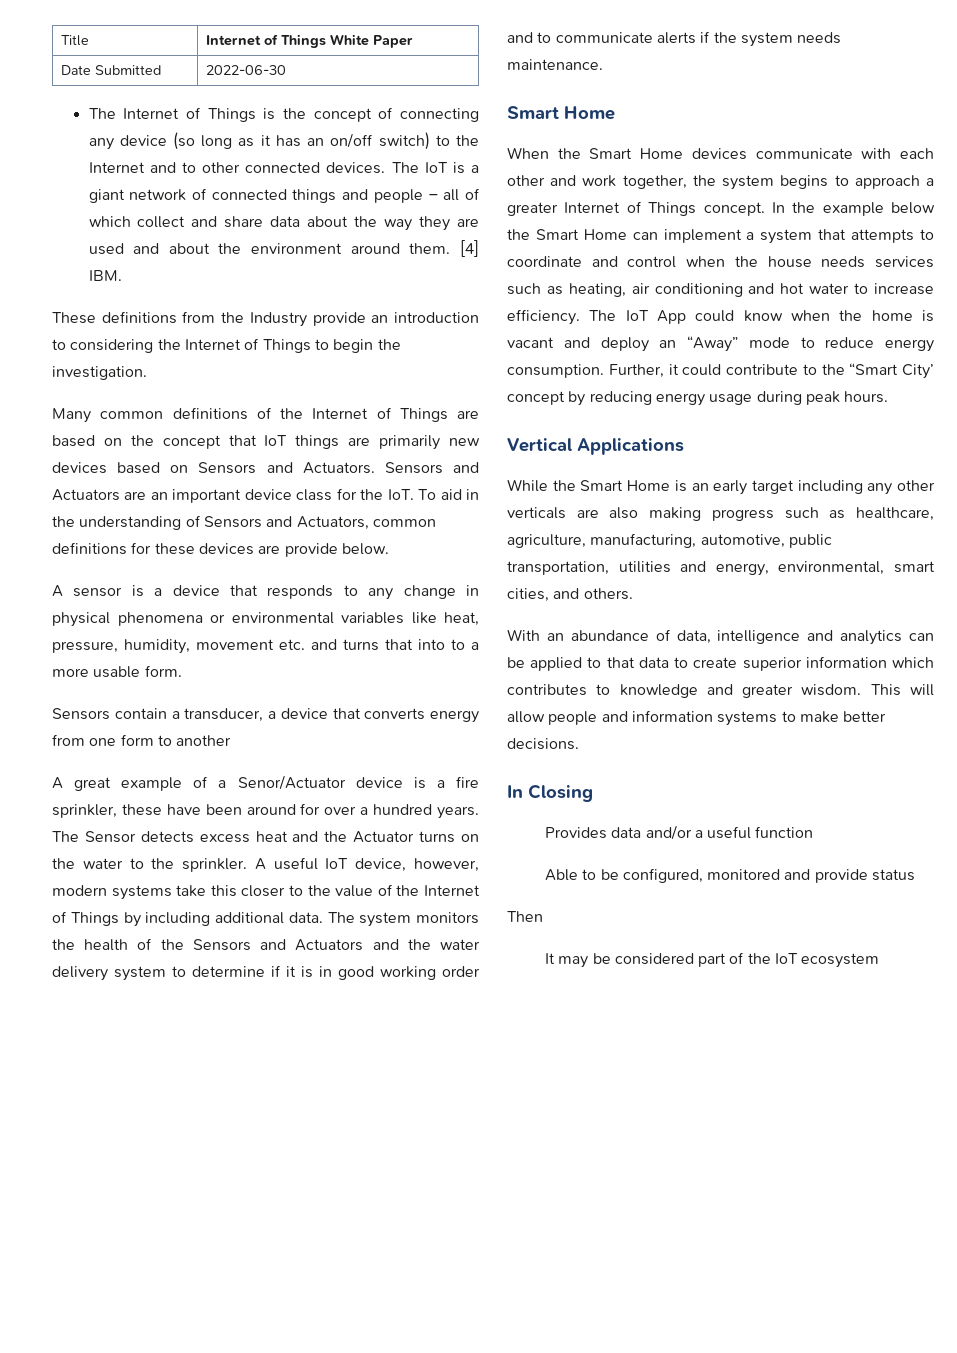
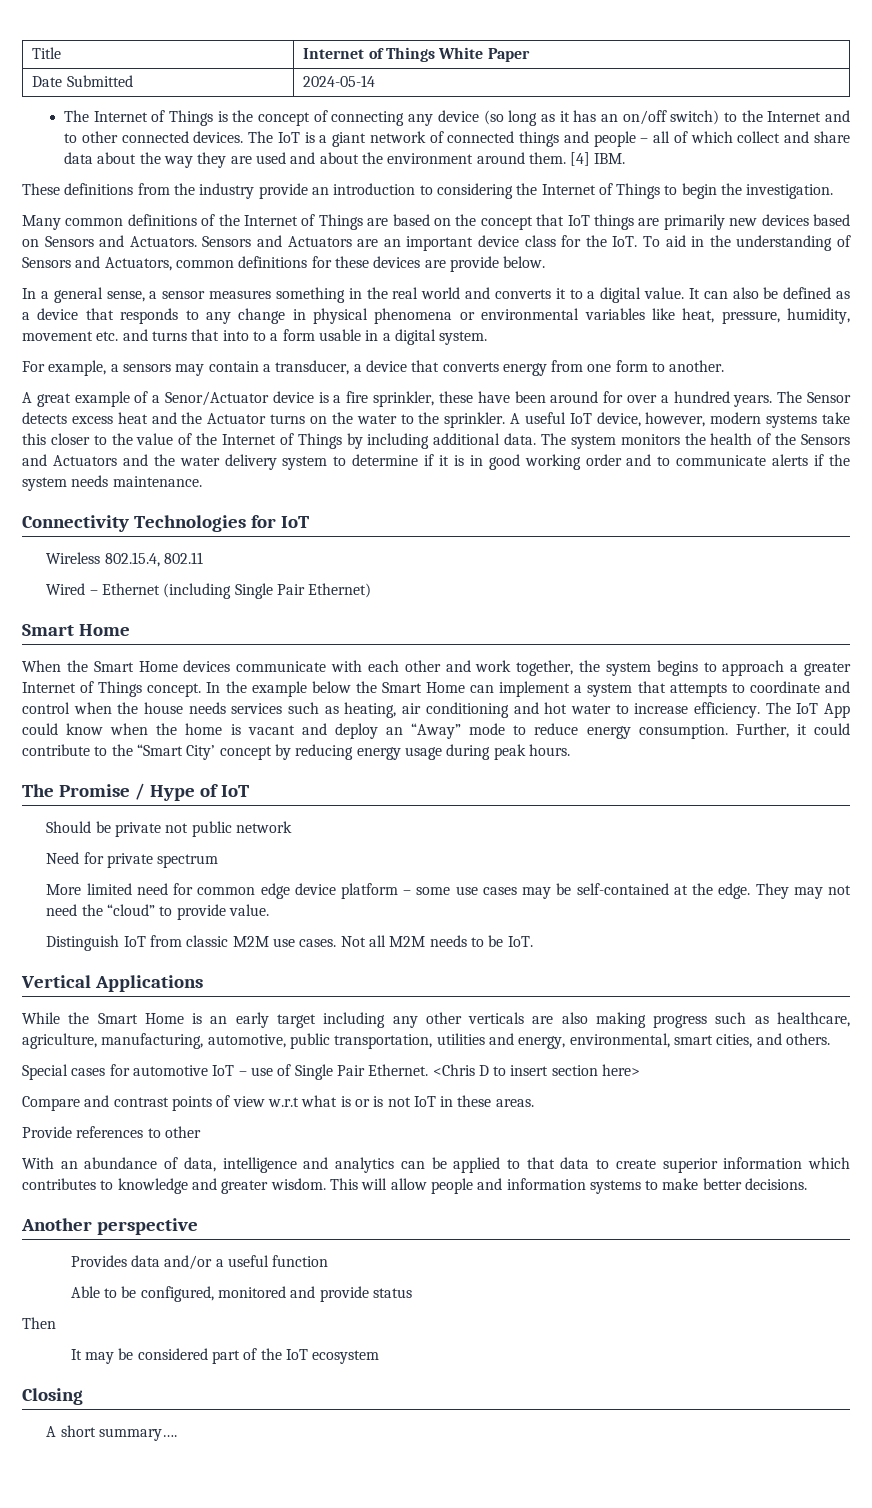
[205,65,286,75] 2022-06-30 -> [303,75,376,87] 2024-05-14
[249,312,307,327] Industry -> [199,183,255,199] industry
[52,585,144,597] A sensor is -> [22,287,851,303] In a general sense, a sensor measures something in the real world and converts it to a digital value. It can also be defined as
[52,665,182,678] [52,708,110,720] more usable form. // Sensors -> [282,329,488,345] [22,360,205,376] form usable in a digital system. // For example, a sensors may
[176,735,232,746] another -> [669,360,725,372] another.
(603, 64) none -> [22,515,309,532] [46,552,204,567] [46,583,372,599] // Connectivity Technologies for IoT // Wireless 802.15.4, 802.11 // Wired – Ethernet (including Single Pair Ethernet)
(889, 397) none -> [22,783,249,801] [46,821,292,837] [46,852,219,868] [46,883,852,899] [46,904,269,920] [46,935,533,951] // The Promise / Hype of IoT // Should be private not public network // Need for private spectrum // More limited need for common edge device platform – some use cases may be self-contained at the edge. They may not need the “cloud” to provide value. // Distinguish IoT from classic M2M use cases. Not all M2M needs to be IoT.
(633, 594) none -> [22,1064,641,1080] [22,1095,534,1111] [22,1126,201,1138] // Special cases for automotive IoT – use of Single Pair Ethernet. <Chris D to insert section here> // Compare and contrast points of view w.r.t what is or is not IoT in these areas. // Provide references to other
[507,784,593,802] In Closing -> [21,1218,198,1235] Another perspective
(880, 960) none -> [22,1388,83,1405] [46,1425,178,1441] // Closing // A short summary….

